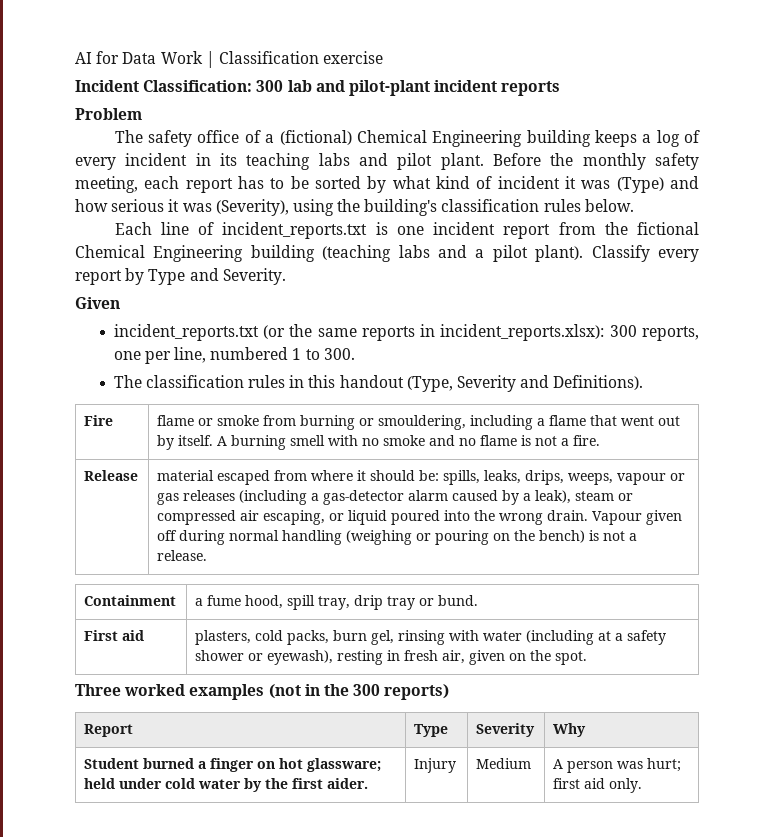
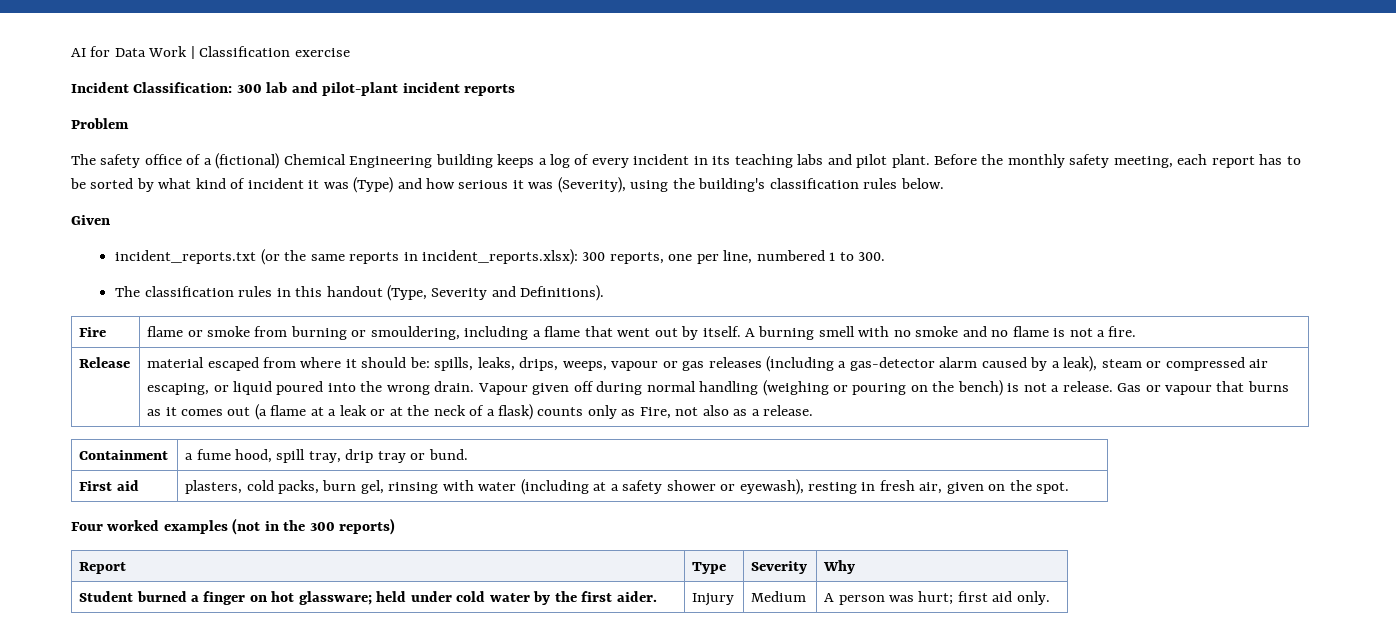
[114,222,699,239] [75,245,699,262] [75,268,286,285] // Each line of incident_reports.txt is one incident report from the fictional Chemical Engineering building (teaching labs and a pilot plant). Classify every report by Type and Severity. -> (944, 183) none
(208, 555) none -> [1117,381,1289,395] [147,404,814,420] Gas or vapour that burns as it comes out (a flame at a leak or at the neck of a flask) counts only as Fire, not also as a release.
[75,684,121,696] Three -> [71,522,103,531] Four

